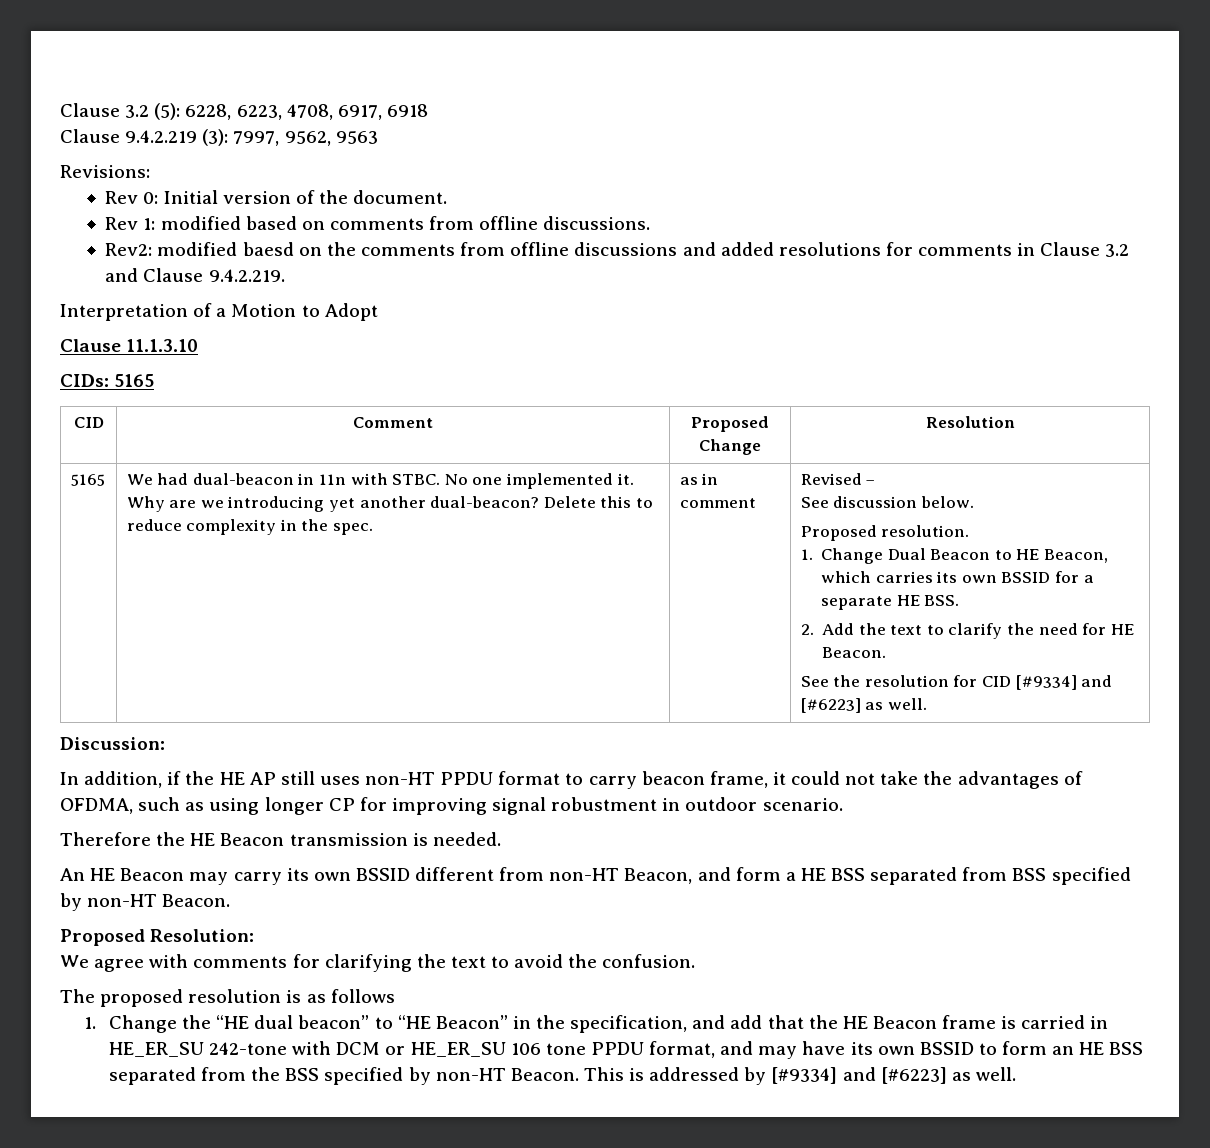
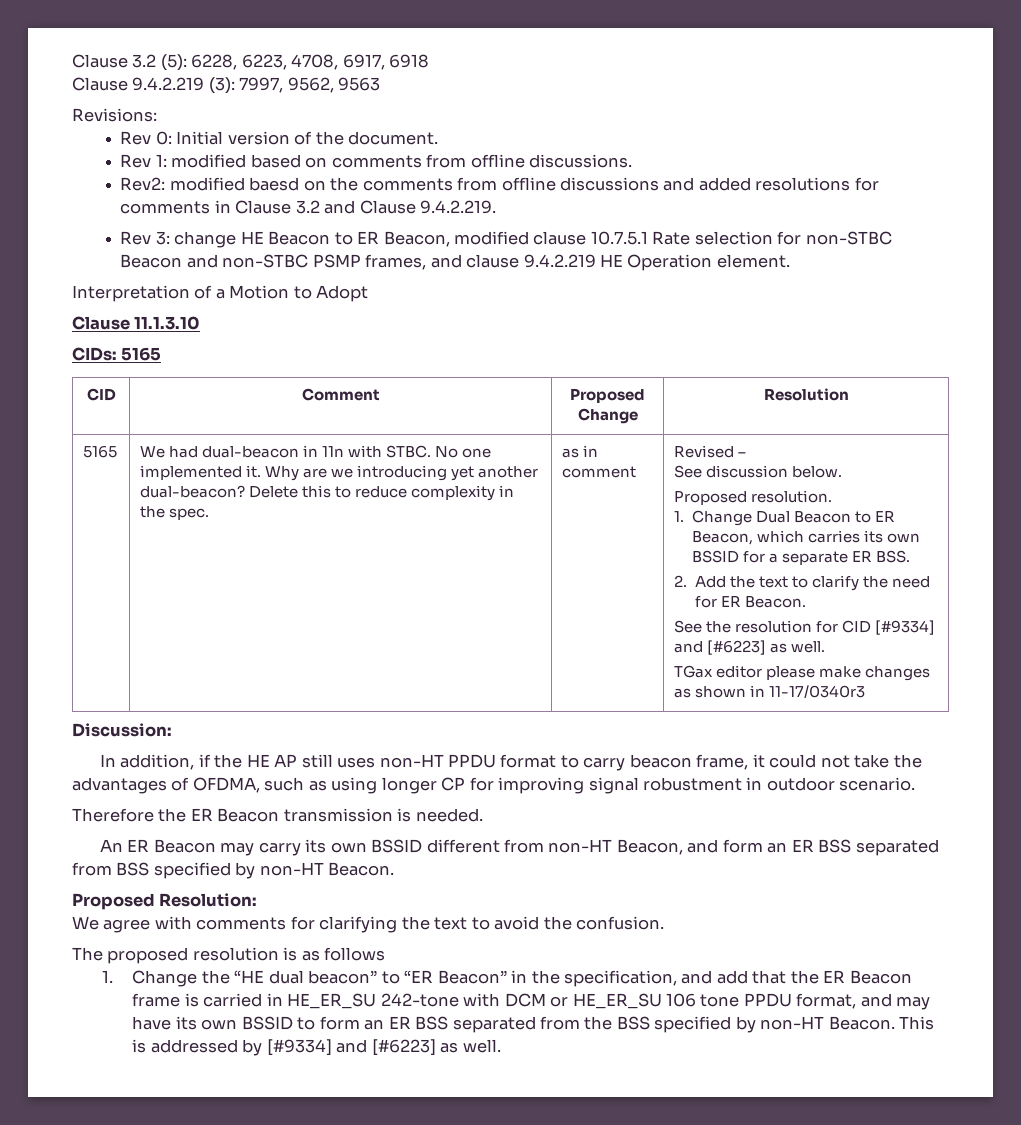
(285, 275) none -> [120,231,892,248] [120,254,790,271] // Rev 3: change HE Beacon to ER Beacon, modified clause 10.7.5.1 Rate selection for non-STBC Beacon and non-STBC PSMP frames, and clause 9.4.2.219 HE Operation element.
[1016,549,1040,560] HE -> [874,511,895,522] ER
[896,595,920,606] HE -> [851,551,872,562] ER
[1110,624,1134,635] HE -> [720,596,741,607] ER
(927, 704) none -> [674,665,931,681] [674,685,866,698] // TGax editor please make changes as shown in 11-17/0340r3
[190,833,216,846] HE -> [190,808,213,821] ER
[90,868,116,881] HE -> [127,839,150,852] ER
[785,868,826,881] a HE -> [767,839,814,853] an ER
[397,1015,431,1029] “HE -> [404,970,434,983] “ER
[842,1016,868,1029] HE -> [823,970,846,983] ER
[1079,1042,1105,1055] HE -> [388,1016,411,1029] ER

